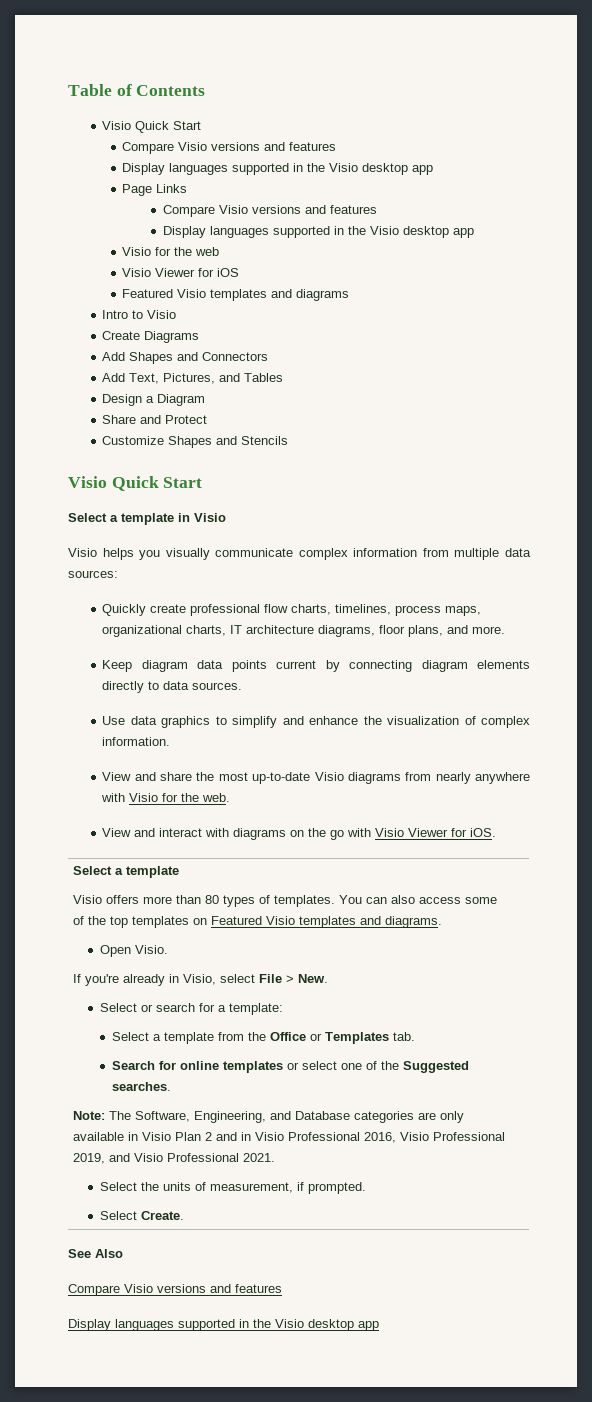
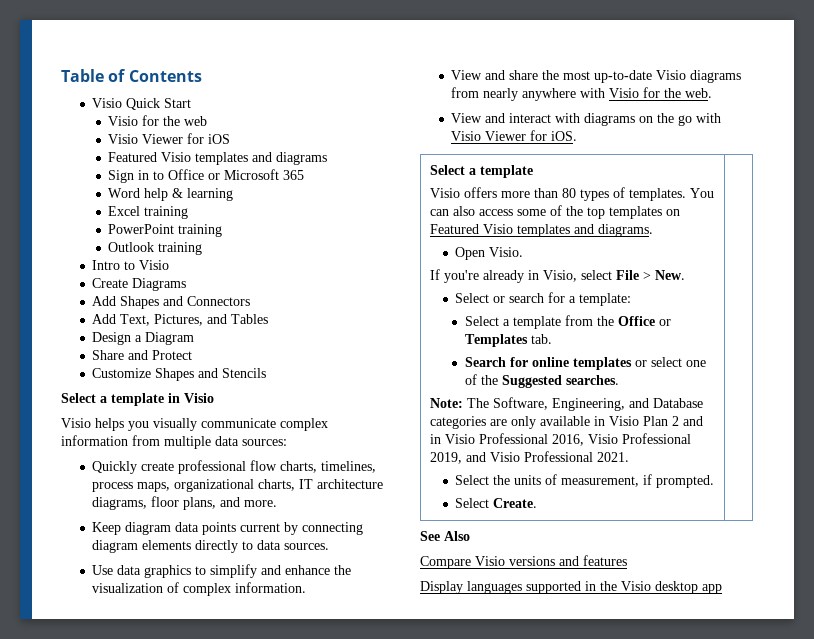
[122,142,337,154] [122,163,434,175] [122,184,188,196] [162,205,377,217] [162,226,474,238] // Compare Visio versions and features // Display languages supported in the Visio desktop app // Page Links // Compare Visio versions and features // Display languages supported in the Visio desktop app -> (192, 103) none
(350, 295) none -> [108,169,305,183] [108,188,234,201] [108,206,189,219] [108,224,223,237] [108,242,203,255] // Sign in to Office or Microsoft 365 // Word help & learning // Excel training // PowerPoint training // Outlook training
[68,476,203,491] // Visio Quick Start -> (267, 373) none

